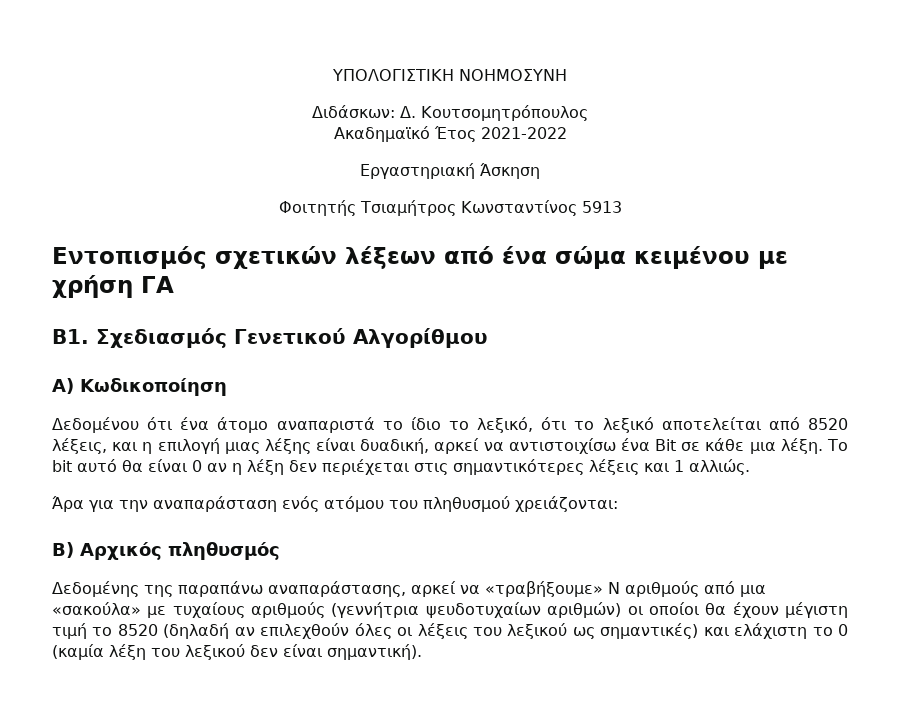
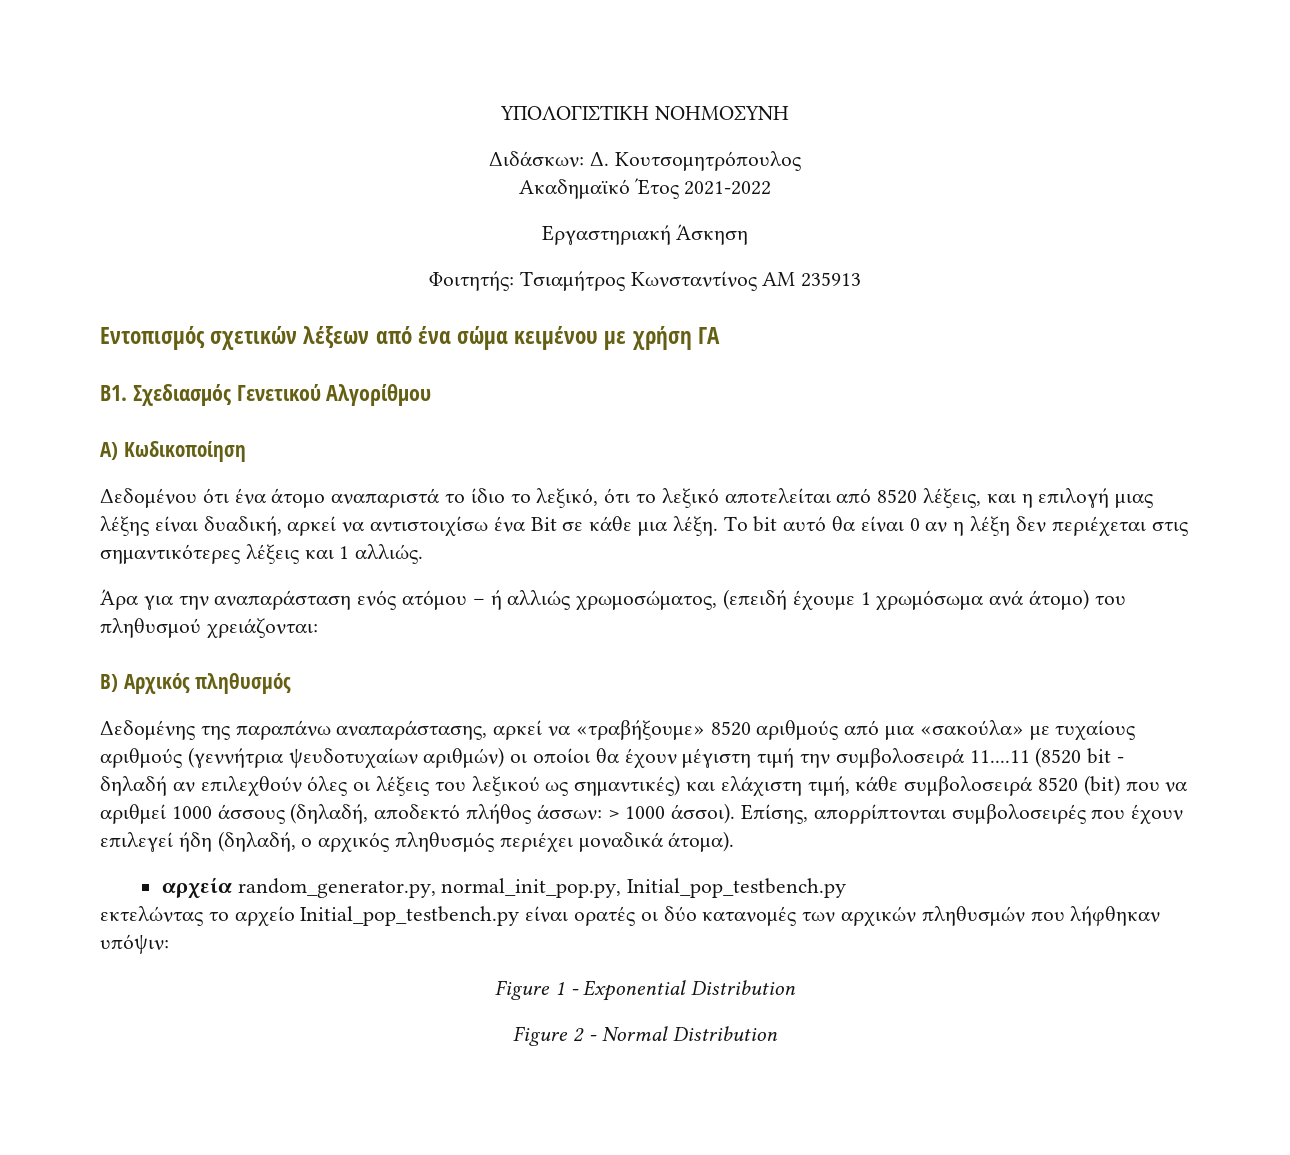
[278,200,356,216] Φοιτητής -> [428,271,514,291] Φοιτητής:
[581,201,622,213] 5913 -> [762,272,862,287] AM 235913
(384, 504) none -> [472,589,1090,611] – ή αλλιώς χρωμοσώματος, (επειδή έχουμε 1 χρωμόσωμα ανά άτομο)
[608,582,620,594] Ν -> [710,721,751,736] 8520
[92,623,230,639] το 8520 (δηλαδή -> [800,747,1125,768] [100,776,167,796] την συμβολοσειρά 11....11 (8520 bit - δηλαδή
[812,624,848,636] [52,644,422,660] το 0 (καμία λέξη του λεξικού δεν είναι σημαντική). -> [807,775,1189,796] [100,803,1184,825] [100,831,735,853] [161,877,847,899] [100,906,1161,927] [100,934,169,954] [494,980,797,1001] [513,1026,778,1046] τιμή, κάθε συμβολοσειρά 8520 (bit) που να αριθμεί 1000 άσσους (δηλαδή, αποδεκτό πλήθος άσσων: > 1000 άσσοι). Επίσης, απορρίπτονται συμβολοσειρές που έχουν επιλεγεί ήδη (δηλαδή, ο αρχικός πληθυσμός περιέχει μοναδικά άτομα). // αρχεία random_generator.py, normal_init_pop.py, Initial_pop_testbench.py // εκτελώντας το αρχείο Initial_pop_testbench.py είναι ορατές οι δύο κατανομές των αρχικών πληθυσμών που λήφθηκαν υπόψιν: // Figure 1 - Exponential Distribution // Figure 2 - Normal Distribution

